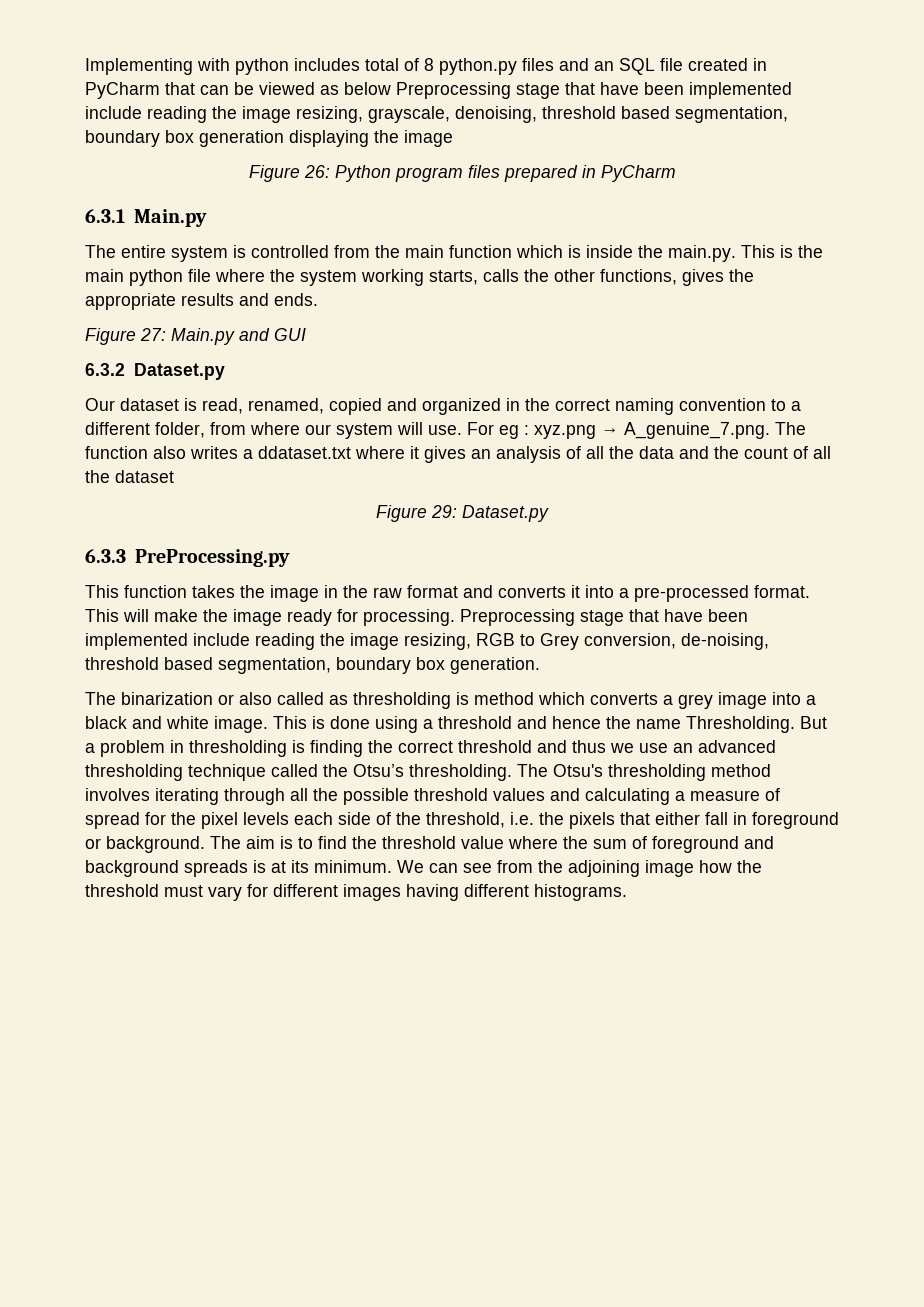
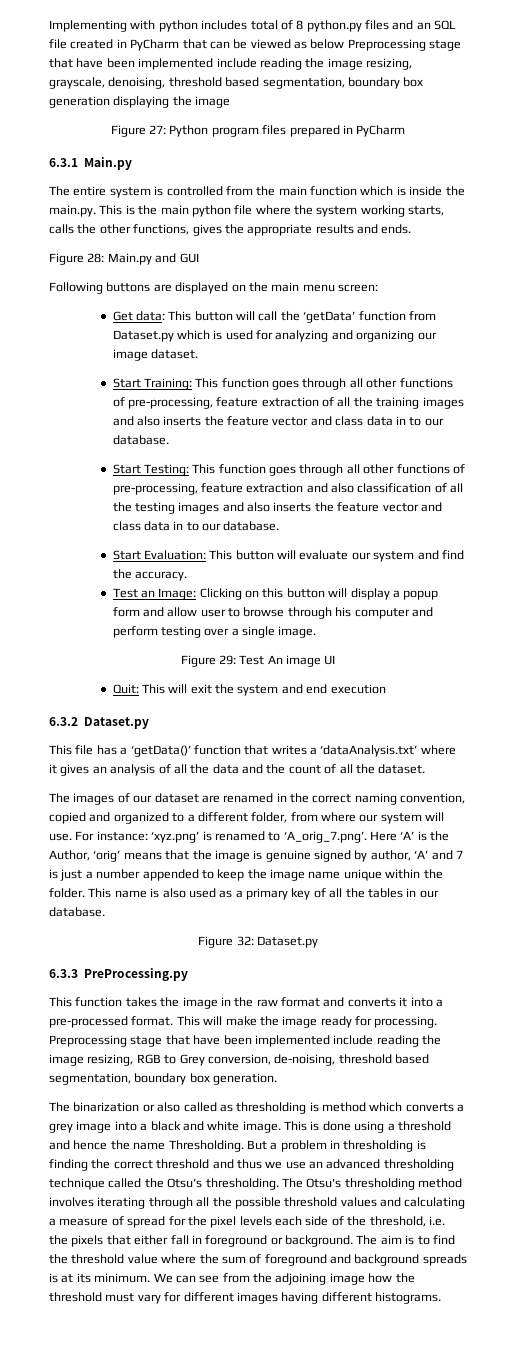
[303,165,330,178] 26: -> [149,125,167,134] 27:
[140,328,166,341] 27: -> [87,253,105,263] 28:
[85,363,225,380] [85,398,801,415] [85,422,806,439] [85,446,186,459] 6.3.2 Dataset.py // Our dataset is read, renamed, copied and organized in the correct naming convention to a different folder, from where our system will use. For eg : xyz.png → A_genuine_7.png. The function also -> [49,282,378,294] [112,311,436,323] [112,330,437,342] [112,349,198,361] [112,378,453,390] [112,397,464,409] [112,416,444,426] [112,435,169,445] [112,464,465,476] [112,483,464,495] [112,502,442,514] [112,521,280,531] [112,550,464,562] [112,569,187,581] [112,588,439,600] [112,607,433,619] [112,626,317,638] [180,655,336,667] [112,684,386,696] [49,717,150,729] [49,745,269,757] Following buttons are displayed on the main menu screen: // Get data: This button will call the ‘getData’ function from Dataset.py which is used for analyzing and organizing our image dataset. // Start Training: This function goes through all other functions of pre-processing, feature extraction of all the training images and also inserts the feature vector and class data in to our database. // Start Testing: This function goes through all other functions of pre-processing, feature extraction and also classification of all the testing images and also inserts the feature vector and class data in to our database. // Start Evaluation: This button will evaluate our system and find the accuracy. // Test an Image: Clicking on this button will display a popup form and allow user to browse through his computer and perform testing over a single image. // Figure 29: Test An image UI // Quit: This will exit the system and end execution // 6.3.2 Dataset.py // This file has a ‘getData()’ function that
[258,446,351,459] ddataset.txt -> [320,745,418,757] ‘dataAnalysis.txt’
[115,470,174,483] [376,505,457,522] dataset // Figure 29: -> [378,764,426,774] [49,793,466,805] [49,812,445,824] [49,831,450,843] [49,850,463,862] [49,869,443,881] [49,888,439,900] [49,907,105,917] [198,936,254,948] dataset. // The images of our dataset are renamed in the correct naming convention, copied and organized to a different folder, from where our system will use. For instance: ‘xyz.png’ is renamed to ‘A_orig_7.png’. Here ‘A’ is the Author, ‘orig’ means that the image is genuine signed by author, ‘A’ and 7 is just a number appended to keep the image name unique within the folder. This name is also used as a primary key of all the tables in our database. // Figure 32:

